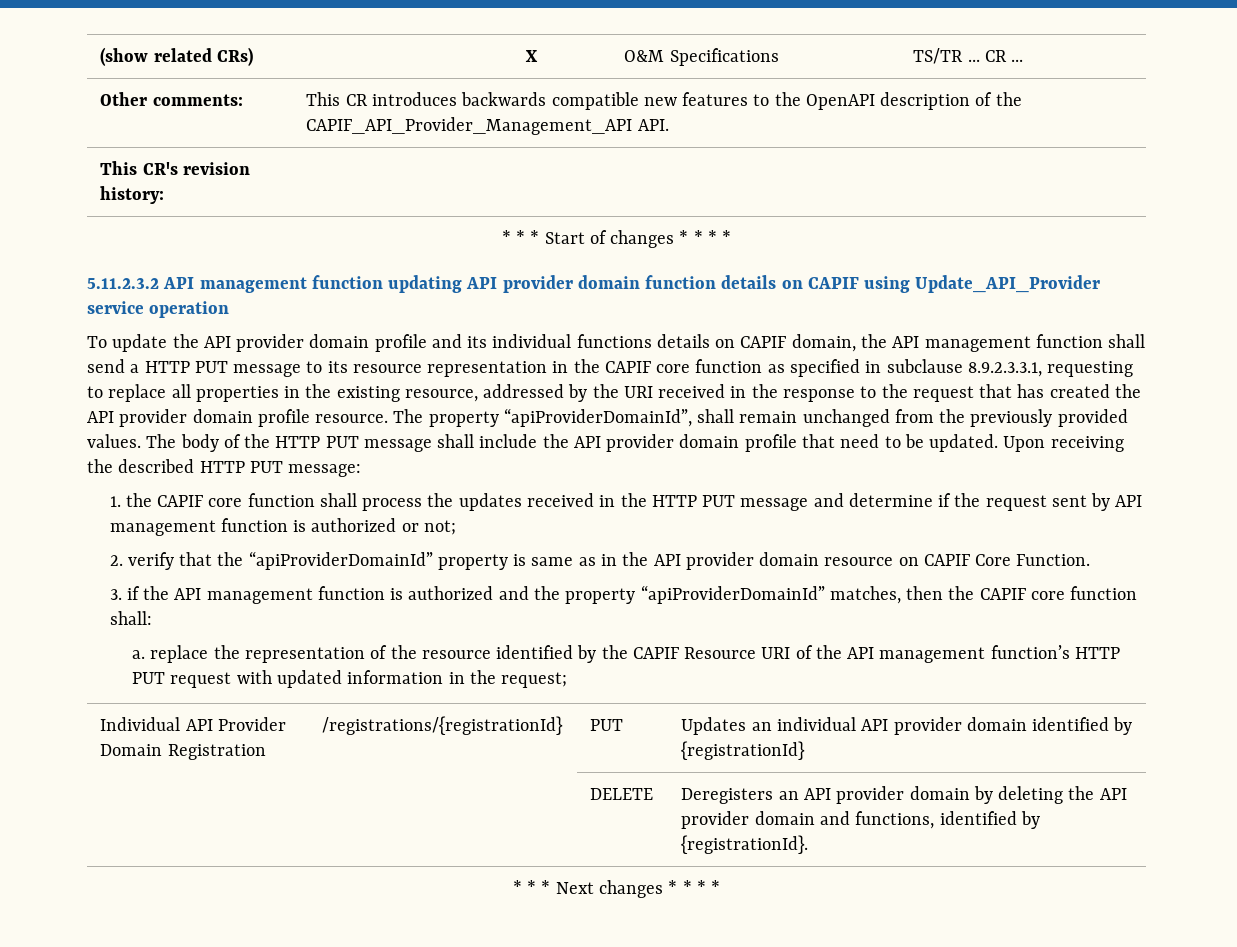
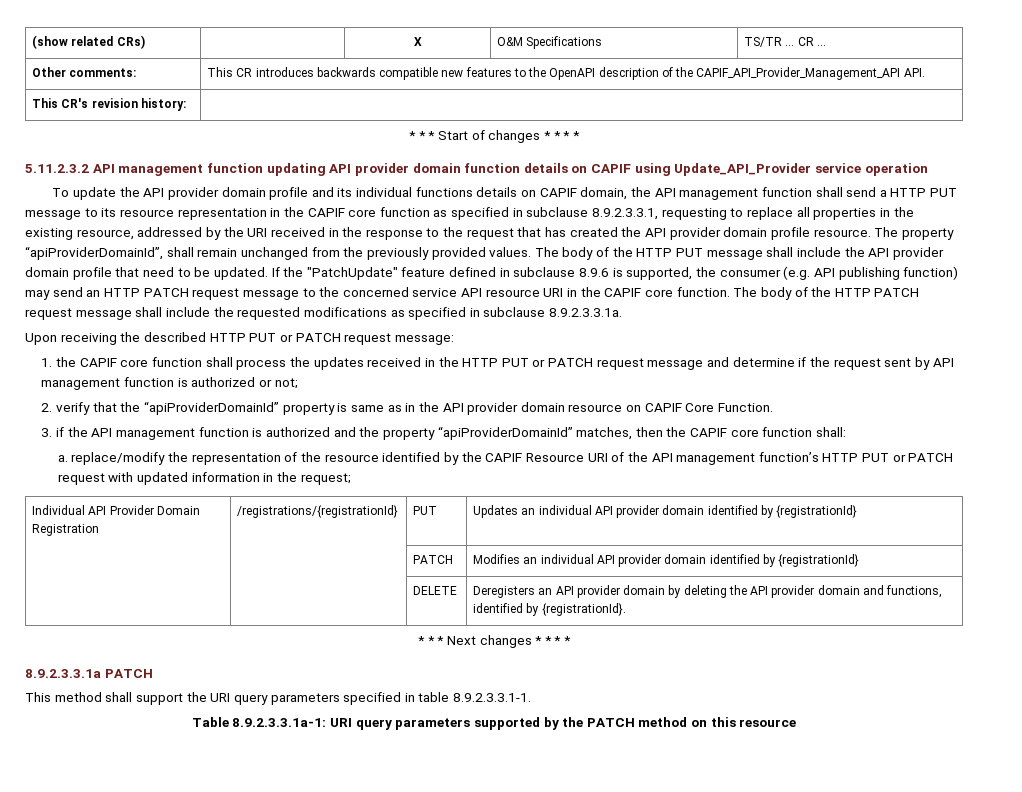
(999, 443) none -> [271,266,959,280] [25,287,920,300] [25,307,623,320] If the "PatchUpdate" feature defined in subclause 8.9.6 is supported, the consumer (e.g. API publishing function) may send an HTTP PATCH request message to the concerned service API resource URI in the CAPIF core function. The body of the HTTP PATCH request message shall include the requested modifications as specified in subclause 8.9.2.3.3.1a. //
(283, 467) none -> [279,333,392,345] or PATCH request
(736, 501) none -> [532,358,644,370] or PATCH request
[150,645,209,663] replace -> [71,452,166,465] replace/modify
(166, 678) none -> [892,453,954,462] or PATCH
(806, 750) none -> [413,555,454,564] [473,554,860,567] // | | PATCH | Modifies an individual API provider domain identified by {registrationId}
(721, 887) none -> [25,669,153,678] [25,692,532,705] [191,717,797,730] // 8.9.2.3.3.1a PATCH // This method shall support the URI query parameters specified in table 8.9.2.3.3.1-1. // Table 8.9.2.3.3.1a-1: URI query parameters supported by the PATCH method on this resource

